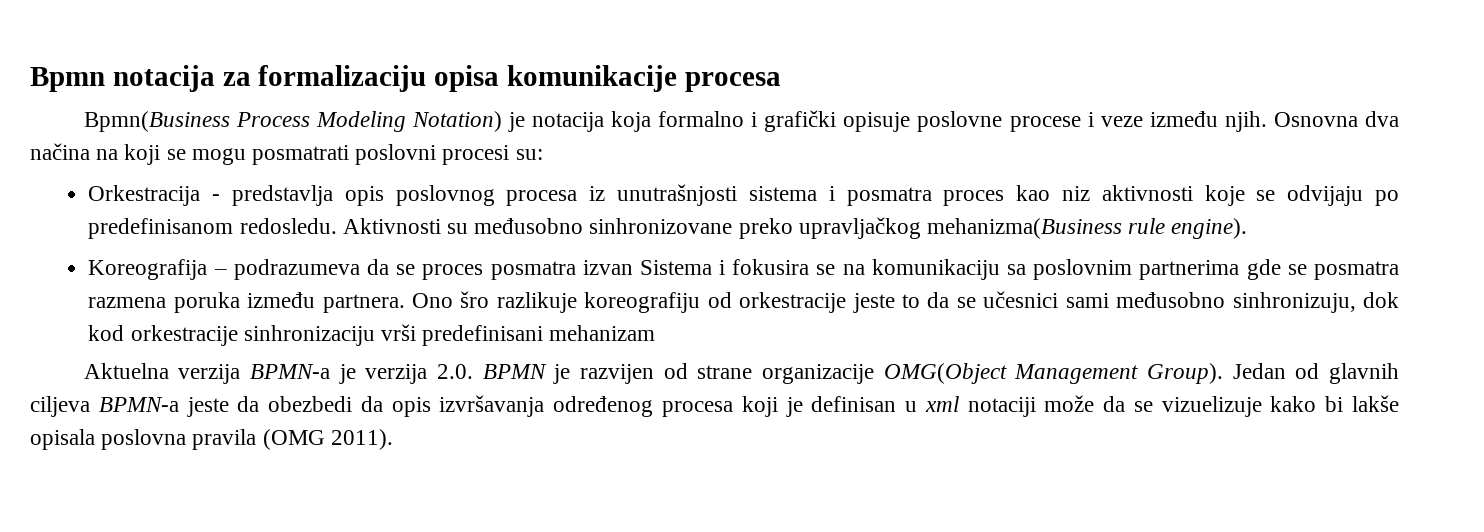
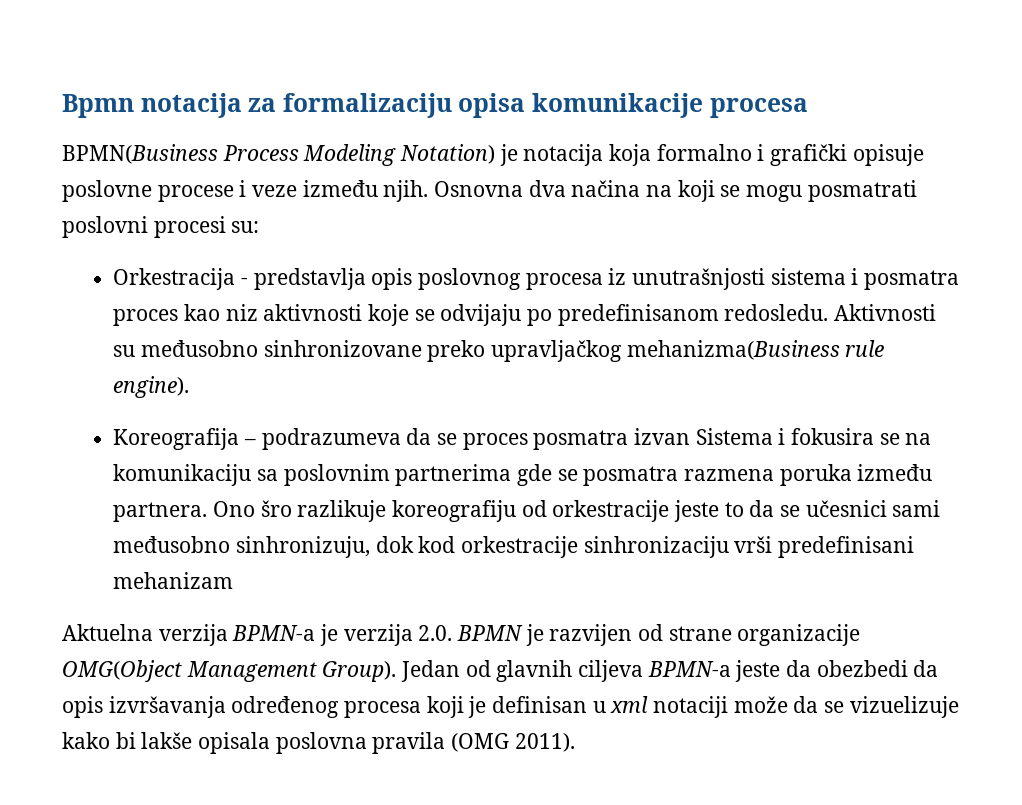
[83,111,230,132] Bpmn(Business -> [62,144,218,164] BPMN(Business

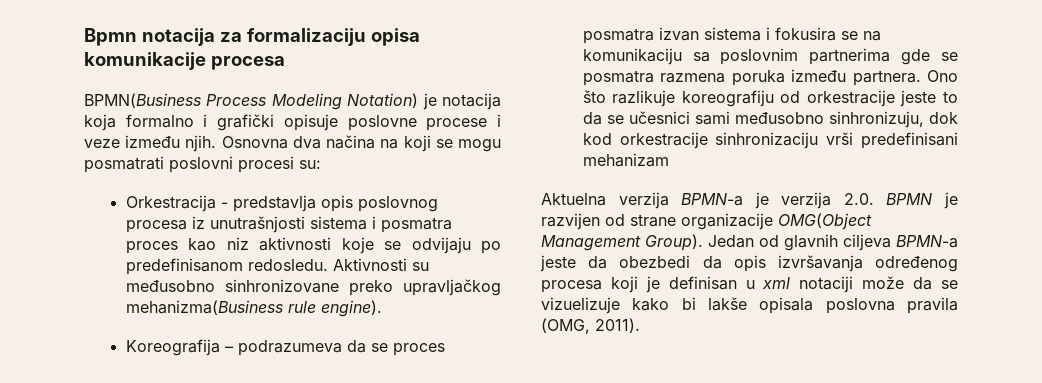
[695,428,773,445] Sistema -> [703,27,761,41] sistema
[260,500,292,517] šro -> [582,90,606,103] što
[451,733,510,752] (OMG -> [541,318,590,334] (OMG,

